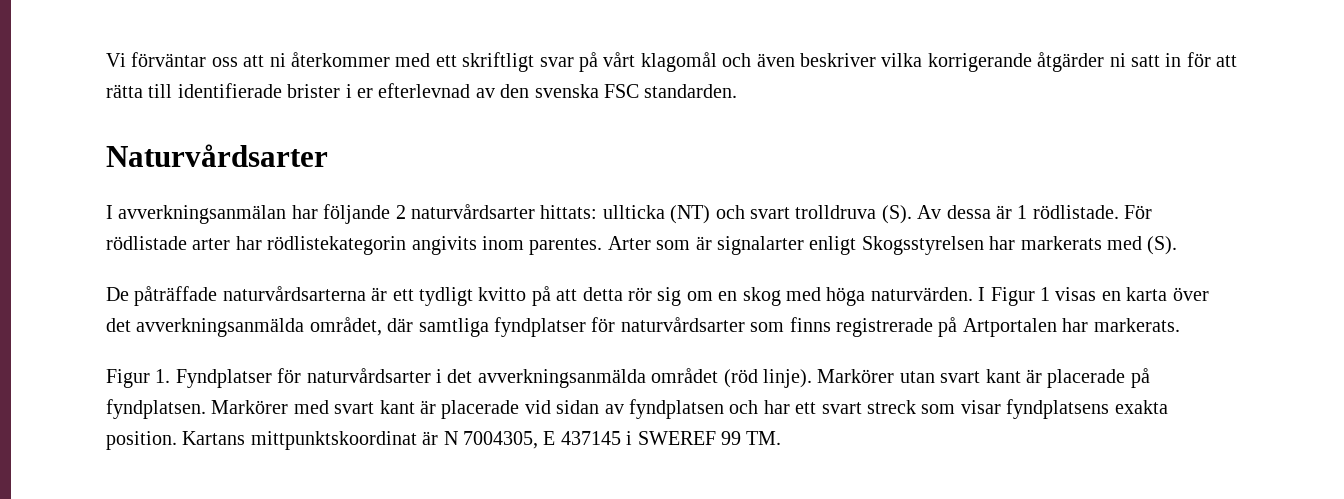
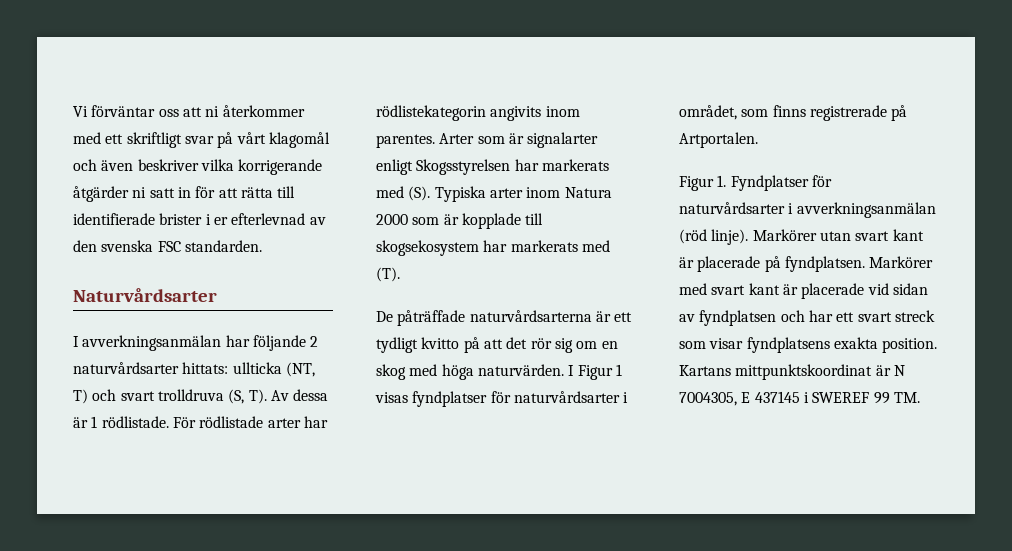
[670,205,711,224] (NT) -> [285,362,315,377] [73,389,88,404] (NT, T)
[881,205,912,224] (S). -> [228,389,267,404] (S, T).
(1178, 245) none -> [434,186,612,202] [376,213,544,229] [376,240,610,256] [376,267,400,282] Typiska arter inom Natura 2000 som är kopplade till skogsekosystem har markerats med (T).
[582,287,623,301] detta -> [506,337,528,349] det
[1101,287,1209,301] [106,317,489,337] en karta över det avverkningsanmälda området, där samtliga -> (408, 397) none
(745, 324) none -> [623,392,629,403] [679,105,737,120] i området,
[962,318,1180,337] Artportalen har markerats. -> [679,132,758,148] Artportalen.
[447,368,719,388] det avverkningsanmälda området -> [796,202,936,218] avverkningsanmälan

